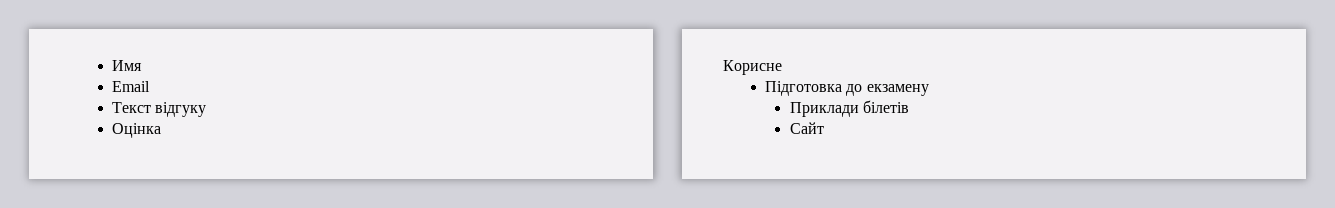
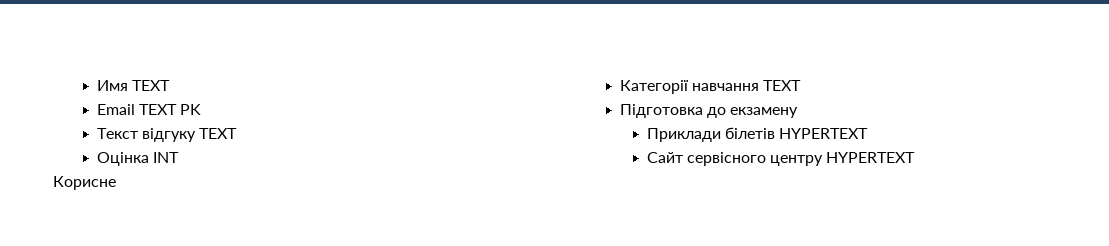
(143, 65) none -> [131,80,170,91] TEXT
(151, 86) none -> [138,104,202,115] TEXT PK
(207, 109) none -> [199,128,238,139] TEXT
(162, 130) none -> [152,152,179,163] INT
(782, 67) none -> [619,80,802,94] // Категорії навчання TEXT
(909, 106) none -> [778,128,868,139] HYPERTEXT
(824, 128) none -> [686,152,916,166] сервісного центру HYPERTEXT

